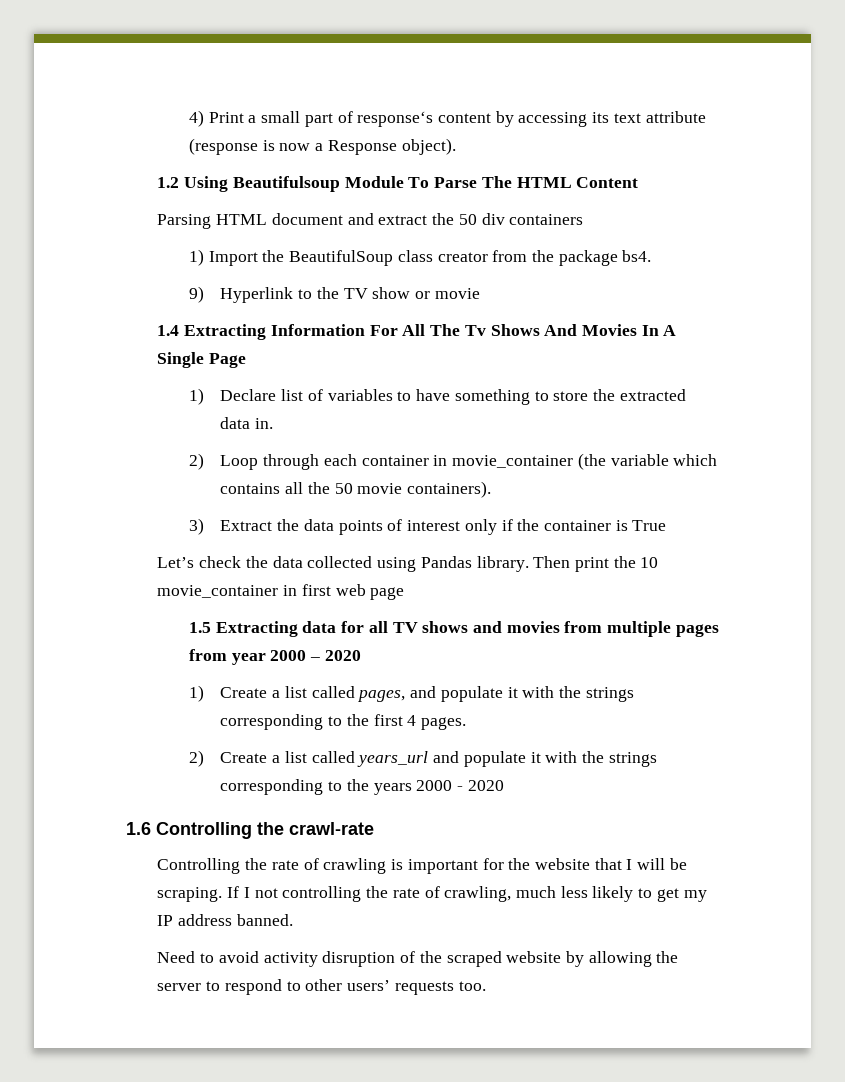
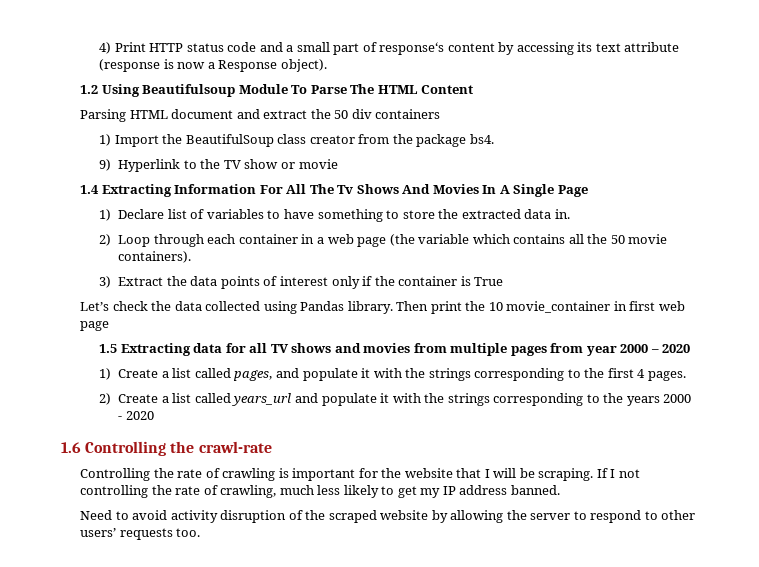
(244, 117) none -> [149,42,283,52] HTTP status code and
[452,455,574,468] movie_container -> [317,234,387,247] a web page

